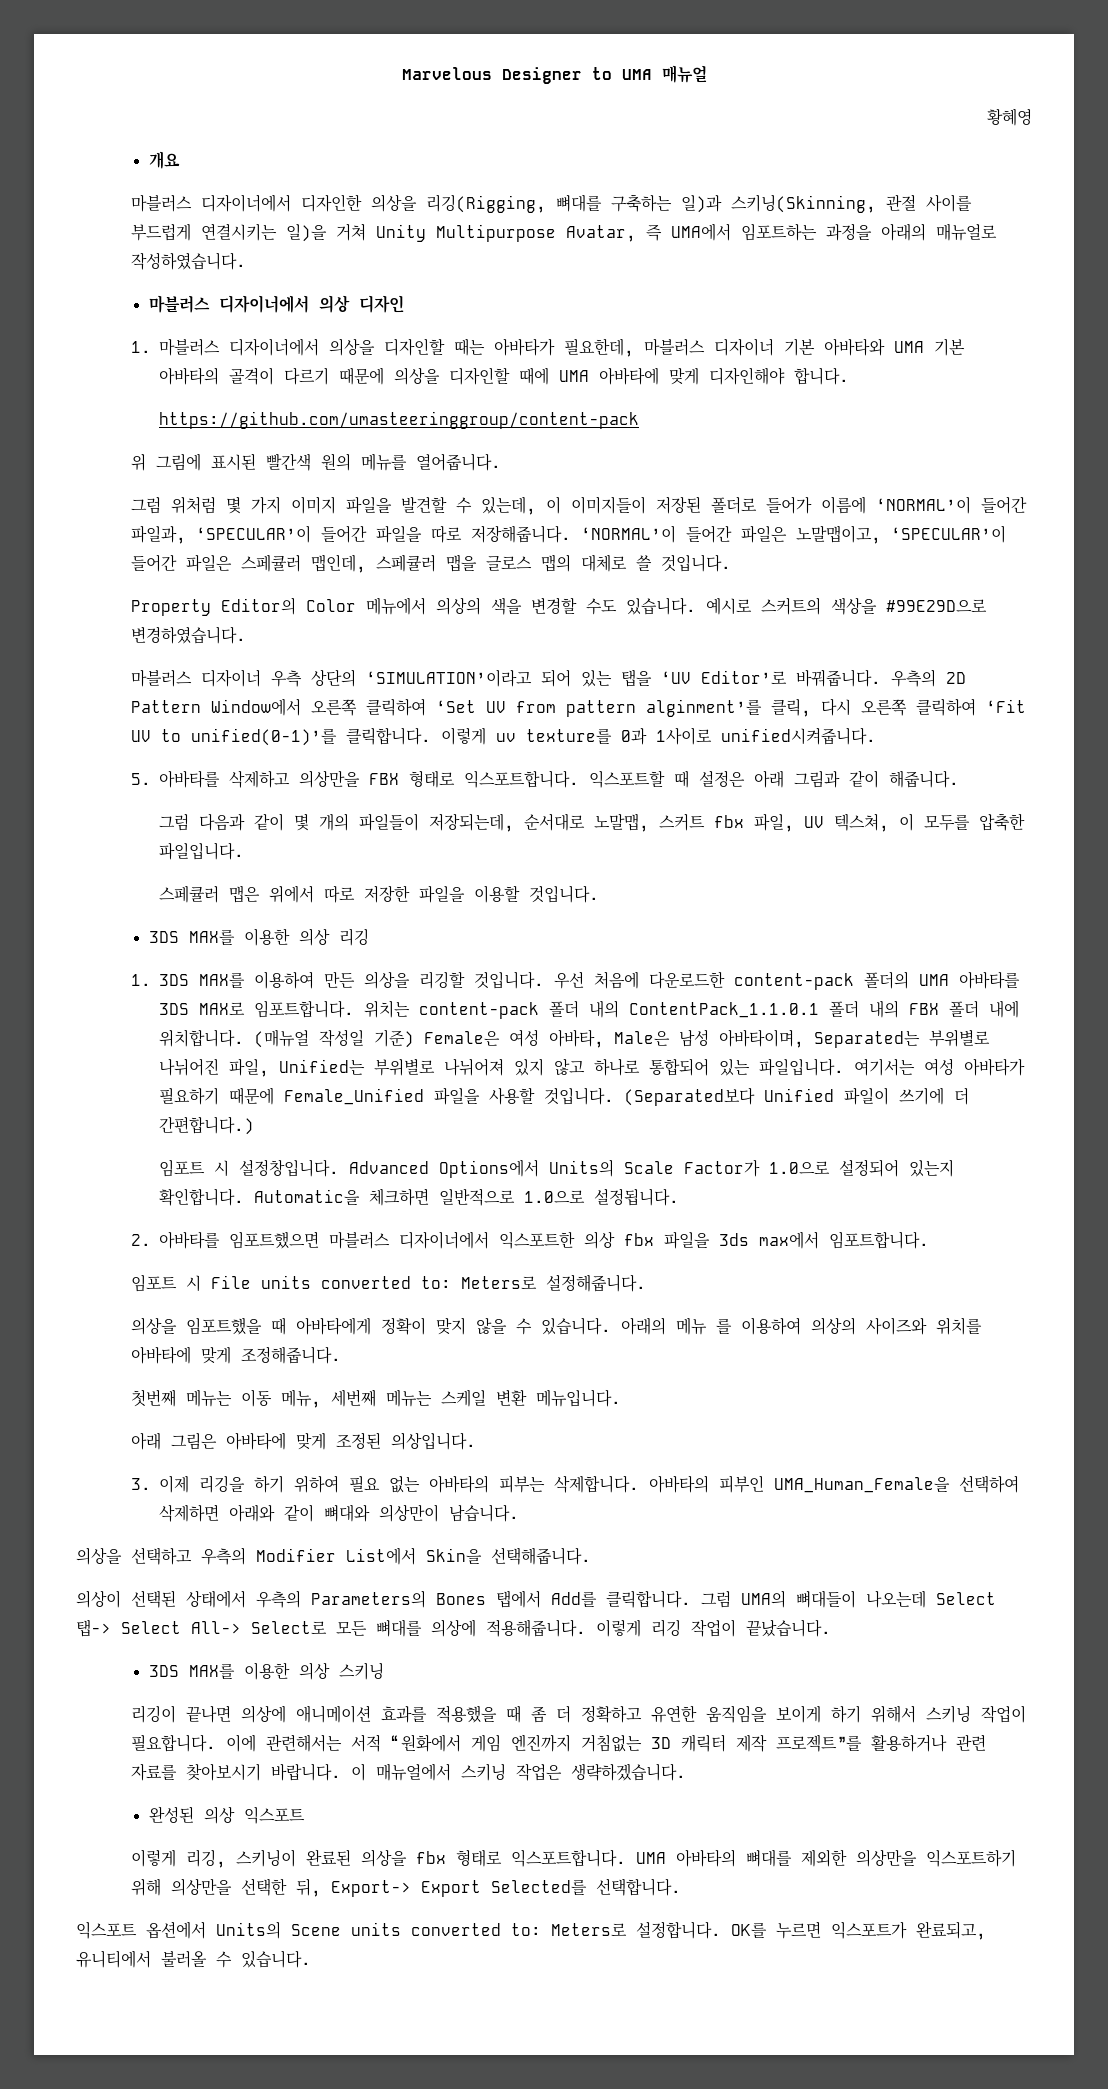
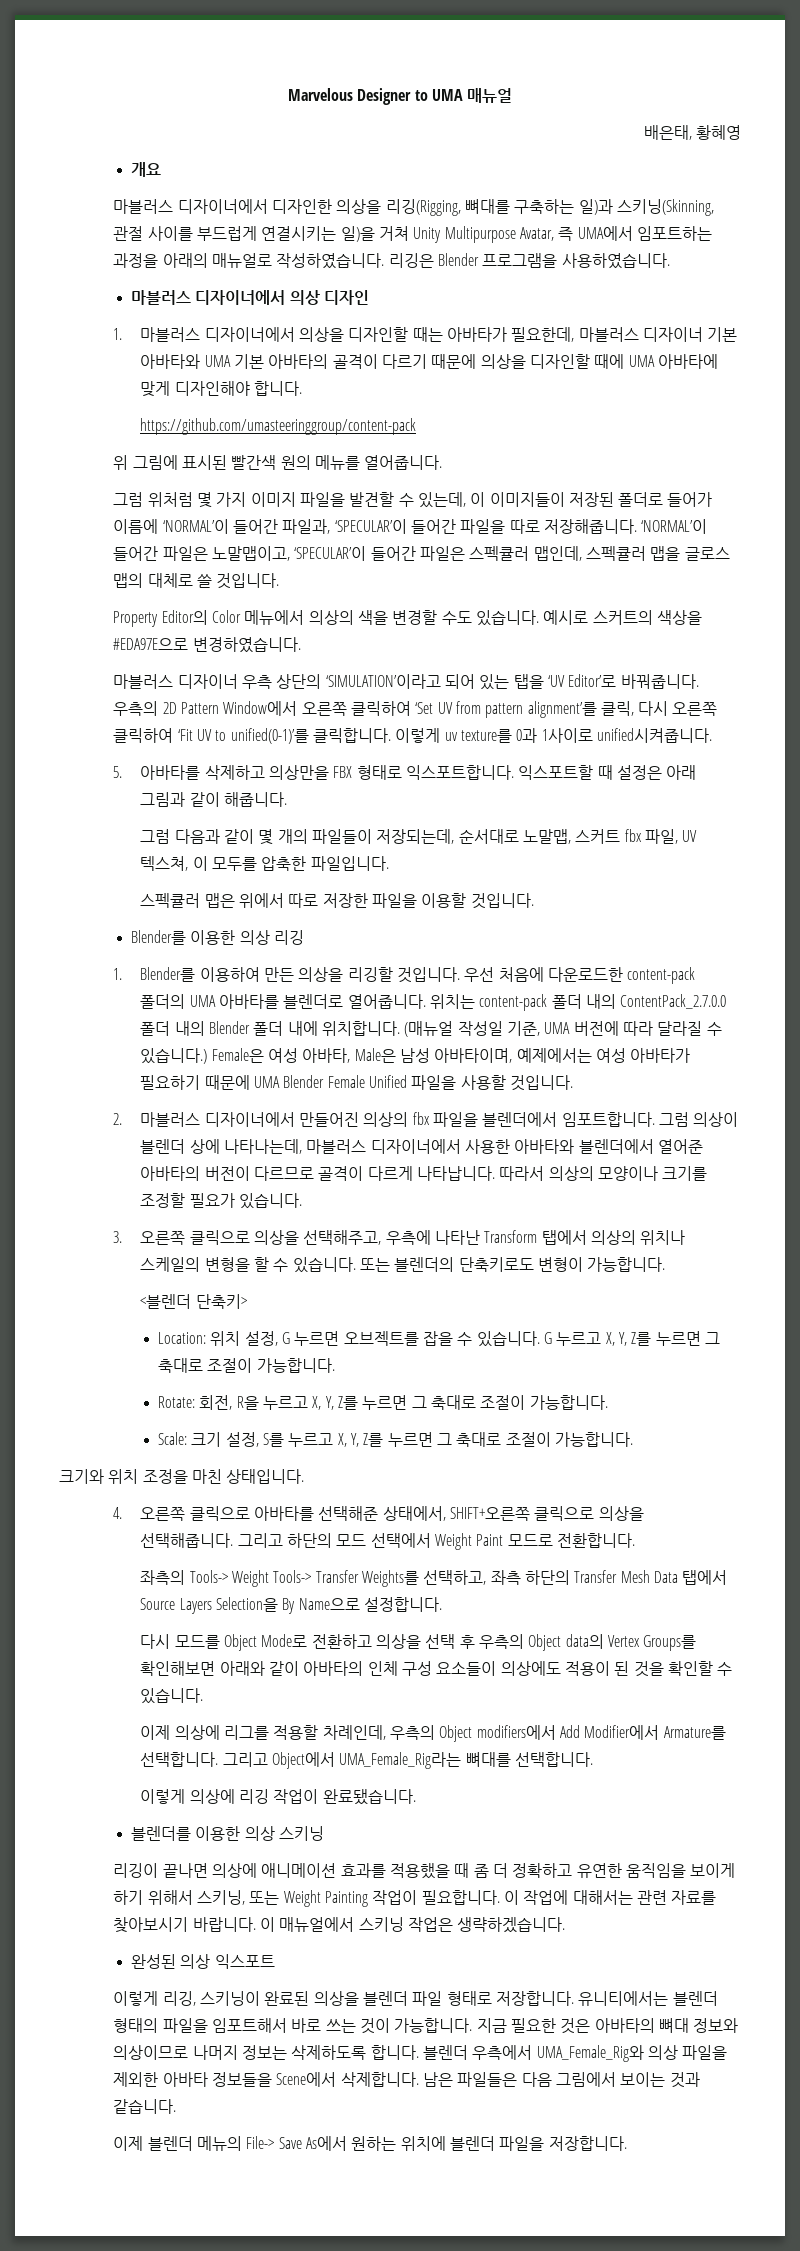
(707, 74) none -> [643,125,692,140] 배은태,
(247, 261) none -> [388,253,670,269] 리깅은 Blender 프로그램을 사용하였습니다.
[241,554,437,573] 스페큘러 맵인데, 스페큘러 -> [469,546,646,561] 스펙큘러 맵인데, 스펙큘러
[886,599,988,613] #99E29D으로 -> [113,638,189,650] #EDA97E으로
[646,699,763,717] alginment’를 -> [527,701,597,718] alignment’를
[158,885,219,903] 스페큘러 -> [140,893,201,908] 스펙큘러
[148,930,235,945] 3DS MAX를 -> [130,930,186,945] Blender를
[159,973,246,988] 3DS MAX를 -> [140,967,196,982] Blender를
[159,1000,355,1018] 3DS MAX로 임포트합니다. -> [283,994,426,1009] 블렌더로 열어줍니다.
[629,1000,940,1018] ContentPack_1.1.0.1 폴더 내의 FBX -> [620,994,727,1009] [140,1021,251,1036] ContentPack_2.7.0.0 폴더 내의 Blender
[374,1029,415,1048] 기준) -> [507,1021,722,1036] [140,1048,208,1064] 기준, UMA 버전에 따라 달라질 수 있습니다.)
[814,1029,991,1048] [159,1058,1026,1077] [159,1087,970,1106] [159,1116,255,1135] [158,1159,954,1178] [158,1188,679,1206] [131,1231,930,1249] [131,1274,647,1292] [131,1317,983,1335] [131,1346,342,1364] [131,1389,622,1408] [131,1432,477,1450] [131,1475,1020,1493] [159,1504,520,1522] [76,1547,591,1565] [76,1590,996,1608] [76,1619,831,1637] [148,1664,235,1679] Separated는 부위별로 나뉘어진 파일, Unified는 부위별로 나뉘어져 있지 않고 하나로 통합되어 있는 파일입니다. 여기서는 여성 아바타가 필요하기 때문에 Female_Unified 파일을 사용할 것입니다. (Separated보다 Unified 파일이 쓰기에 더 간편합니다.) // 임포트 시 설정창입니다. Advanced Options에서 Units의 Scale Factor가 1.0으로 설정되어 있는지 확인합니다. Automatic을 체크하면 일반적으로 1.0으로 설정됩니다. // 2. 아바타를 임포트했으면 마블러스 디자이너에서 익스포트한 의상 fbx 파일을 3ds max에서 임포트합니다. // 임포트 시 File units converted to: Meters로 설정해줍니다. // 의상을 임포트했을 때 아바타에게 정확이 맞지 않을 수 있습니다. 아래의 메뉴 를 이용하여 의상의 사이즈와 위치를 아바타에 맞게 조정해줍니다. // 첫번째 메뉴는 이동 메뉴, 세번째 메뉴는 스케일 변환 메뉴입니다. // 아래 그림은 아바타에 맞게 조정된 의상입니다. // 3. 이제 리깅을 하기 위하여 필요 없는 아바타의 피부는 삭제합니다. 아바타의 피부인 UMA_Human_Female을 선택하여 삭제하면 아래와 같이 뼈대와 의상만이 남습니다. // 의상을 선택하고 우측의 Modifier List에서 Skin을 선택해줍니다. // 의상이 선택된 상태에서 우측의 Parameters의 Bones 탭에서 Add를 클릭합니다. 그럼 UMA의 뼈대들이 나오는데 Select 탭-> Select All-> Select로 모든 뼈대를 의상에 적용해줍니다. 이렇게 리깅 작업이 끝났습니다. // 3DS MAX를 -> [516,1048,691,1063] [140,1075,574,1091] [113,1112,739,1127] [140,1139,704,1154] [140,1166,708,1181] [140,1193,303,1209] [113,1230,686,1245] [140,1257,666,1273] [140,1294,247,1309] [158,1331,720,1347] [158,1358,335,1373] [158,1395,608,1410] [158,1432,633,1447] [59,1469,305,1484] [113,1506,644,1521] [140,1533,636,1550] [140,1570,728,1587] [140,1597,443,1614] [140,1634,697,1651] [140,1661,733,1677] [140,1688,204,1704] [140,1725,726,1742] [140,1752,594,1769] [140,1789,416,1805] [130,1826,191,1841] 예제에서는 여성 아바타가 필요하기 때문에 UMA Blender Female Unified 파일을 사용할 것입니다. // 2. 마블러스 디자이너에서 만들어진 의상의 fbx 파일을 블렌더에서 임포트합니다. 그럼 의상이 블렌더 상에 나타나는데, 마블러스 디자이너에서 사용한 아바타와 블렌더에서 열어준 아바타의 버전이 다르므로 골격이 다르게 나타납니다. 따라서 의상의 모양이나 크기를 조정할 필요가 있습니다. // 3. 오른쪽 클릭으로 의상을 선택해주고, 우측에 나타난 Transform 탭에서 의상의 위치나 스케일의 변형을 할 수 있습니다. 또는 블렌더의 단축키로도 변형이 가능합니다. // <블렌더 단축키> // Location: 위치 설정, G 누르면 오브젝트를 잡을 수 있습니다. G 누르고 X, Y, Z를 누르면 그 축대로 조절이 가능합니다. // Rotate: 회전, R을 누르고 X, Y, Z를 누르면 그 축대로 조절이 가능합니다. // Scale: 크기 설정, S를 누르고 X, Y, Z를 누르면 그 축대로 조절이 가능합니다. // 크기와 위치 조정을 마친 상태입니다. // 4. 오른쪽 클릭으로 아바타를 선택해준 상태에서, SHIFT+오른쪽 클릭으로 의상을 선택해줍니다. 그리고 하단의 모드 선택에서 Weight Paint 모드로 전환합니다. // 좌측의 Tools-> Weight Tools-> Transfer Weights를 선택하고, 좌측 하단의 Transfer Mesh Data 탭에서 Source Layers Selection을 By Name으로 설정합니다. // 다시 모드를 Object Mode로 전환하고 의상을 선택 후 우측의 Object data의 Vertex Groups를 확인해보면 아래와 같이 아바타의 인체 구성 요소들이 의상에도 적용이 된 것을 확인할 수 있습니다. // 이제 의상에 리그를 적용할 차례인데, 우측의 Object modifiers에서 Add Modifier에서 Armature를 선택합니다. 그리고 Object에서 UMA_Female_Rig라는 뼈대를 선택합니다. // 이렇게 의상에 리깅 작업이 완료됐습니다. // 블렌더를
[926,1705,1027,1723] [131,1734,948,1752] 스키닝 작업이 필요합니다. 이에 관련해서는 서적 “원화에서 게임 엔진까지 거침없는 3D 캐릭터 제작 프로젝트”를 활용하거나 -> [196,1890,633,1907] 스키닝, 또는 Weight Painting 작업이 필요합니다. 이 작업에 대해서는
[416,1849,1017,1867] [131,1878,682,1897] [76,1921,986,1940] [76,1950,311,1968] fbx 형태로 익스포트합니다. UMA 아바타의 뼈대를 제외한 의상만을 익스포트하기 위해 의상만을 선택한 뒤, Export-> Export Selected를 선택합니다. // 익스포트 옵션에서 Units의 Scene units converted to: Meters로 설정합니다. OK를 누르면 익스포트가 완료되고, 유니티에서 불러올 수 있습니다. -> [362,1991,718,2006] [113,2018,739,2034] [113,2045,728,2062] [113,2072,700,2088] [113,2099,177,2114] [113,2136,627,2151] 블렌더 파일 형태로 저장합니다. 유니티에서는 블렌더 형태의 파일을 임포트해서 바로 쓰는 것이 가능합니다. 지금 필요한 것은 아바타의 뼈대 정보와 의상이므로 나머지 정보는 삭제하도록 합니다. 블렌더 우측에서 UMA_Female_Rig와 의상 파일을 제외한 아바타 정보들을 Scene에서 삭제합니다. 남은 파일들은 다음 그림에서 보이는 것과 같습니다. // 이제 블렌더 메뉴의 File-> Save As에서 원하는 위치에 블렌더 파일을 저장합니다.

